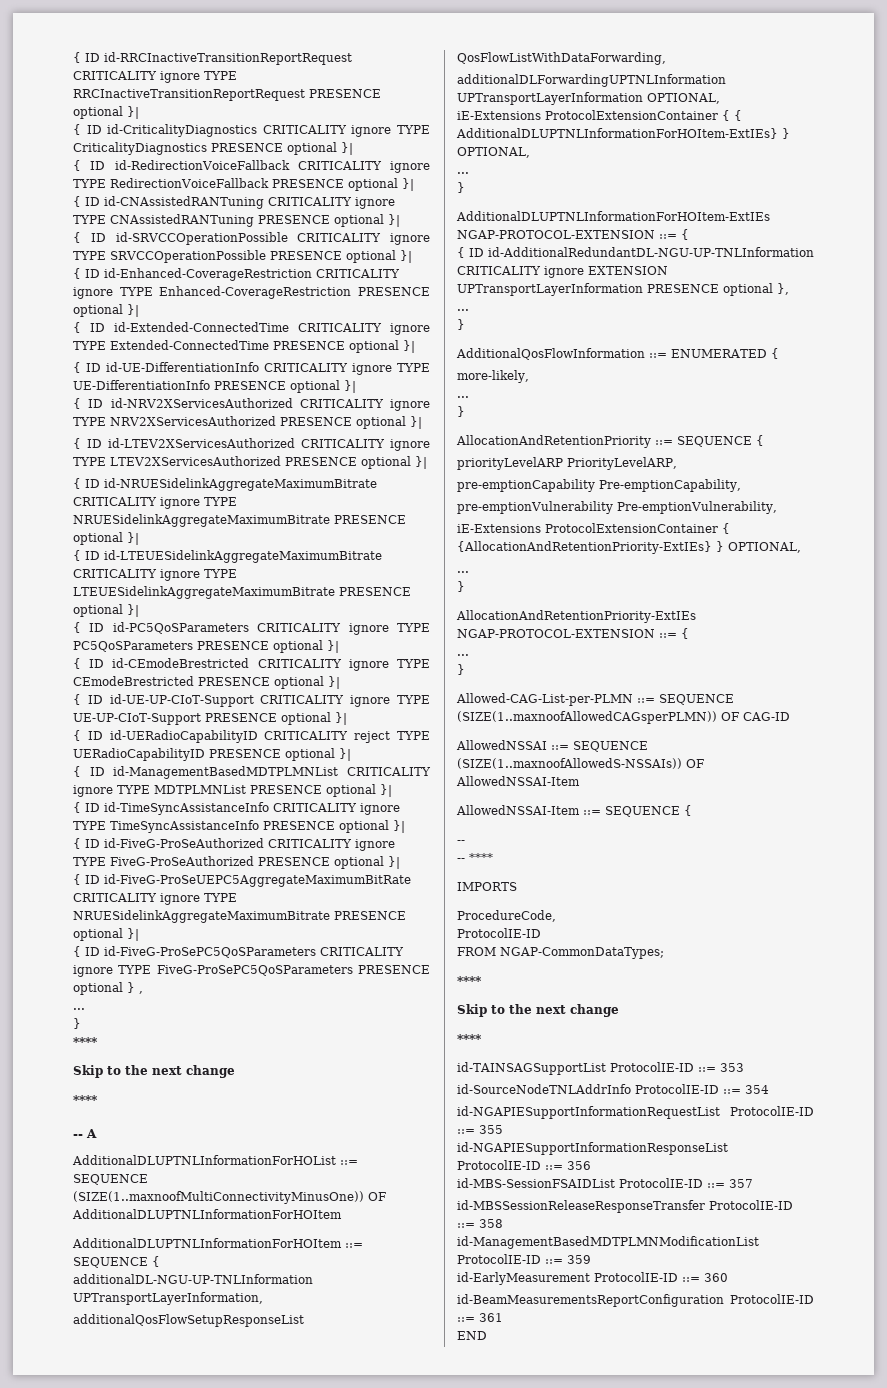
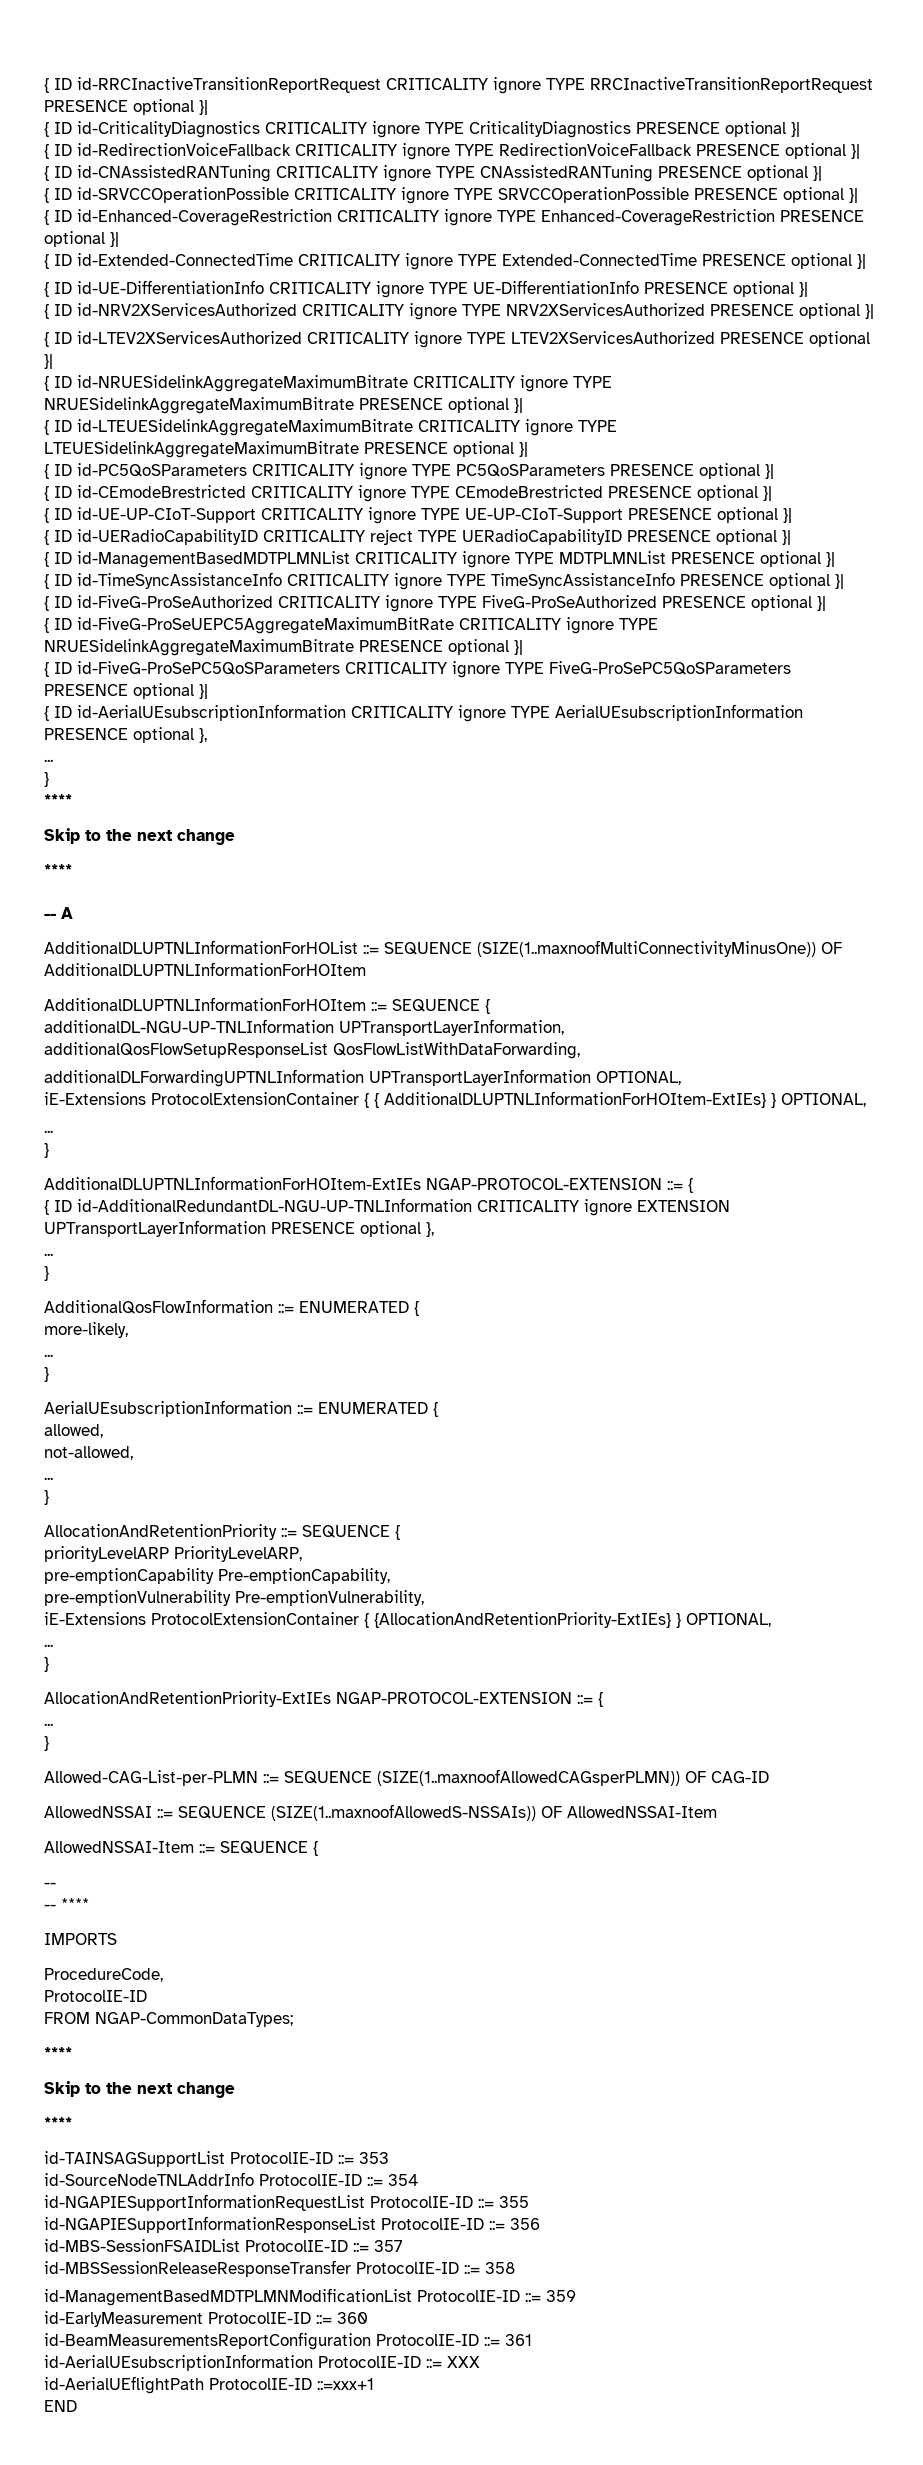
[127,982,143,994] } , -> [199,684,208,699] [44,704,803,722] [44,727,207,743] }| // { ID id-AerialUEsubscriptionInformation CRITICALITY ignore TYPE AerialUEsubscriptionInformation PRESENCE optional },
(465, 411) none -> [44,1400,438,1417] [44,1424,103,1438] [44,1446,133,1460] [44,1477,53,1480] [44,1490,49,1505] // AerialUEsubscriptionInformation ::= ENUMERATED { // allowed, // not-allowed, // ... // }
(503, 1317) none -> [44,2354,480,2371] [44,2376,374,2394] // id-AerialUEsubscriptionInformation ProtocolIE-ID ::= XXX // id-AerialUEflightPath ProtocolIE-ID ::=xxx+1

